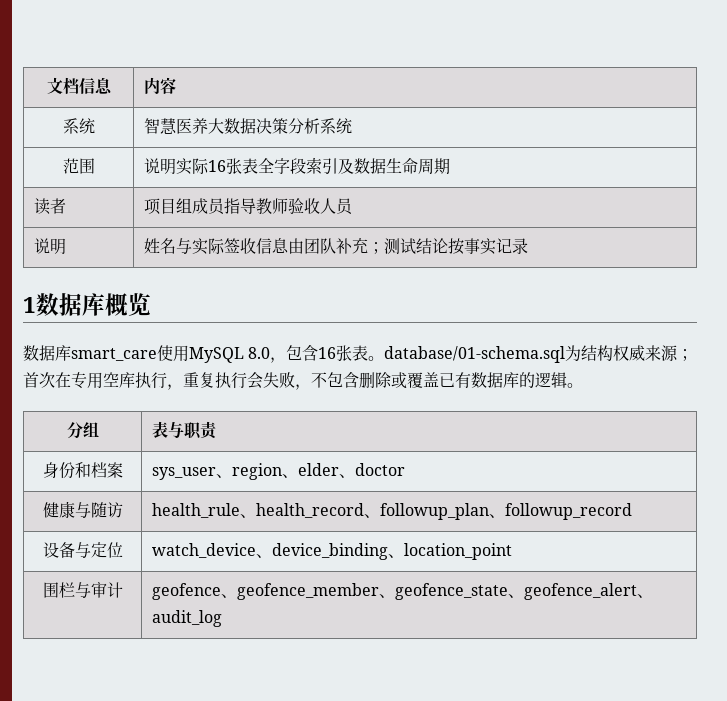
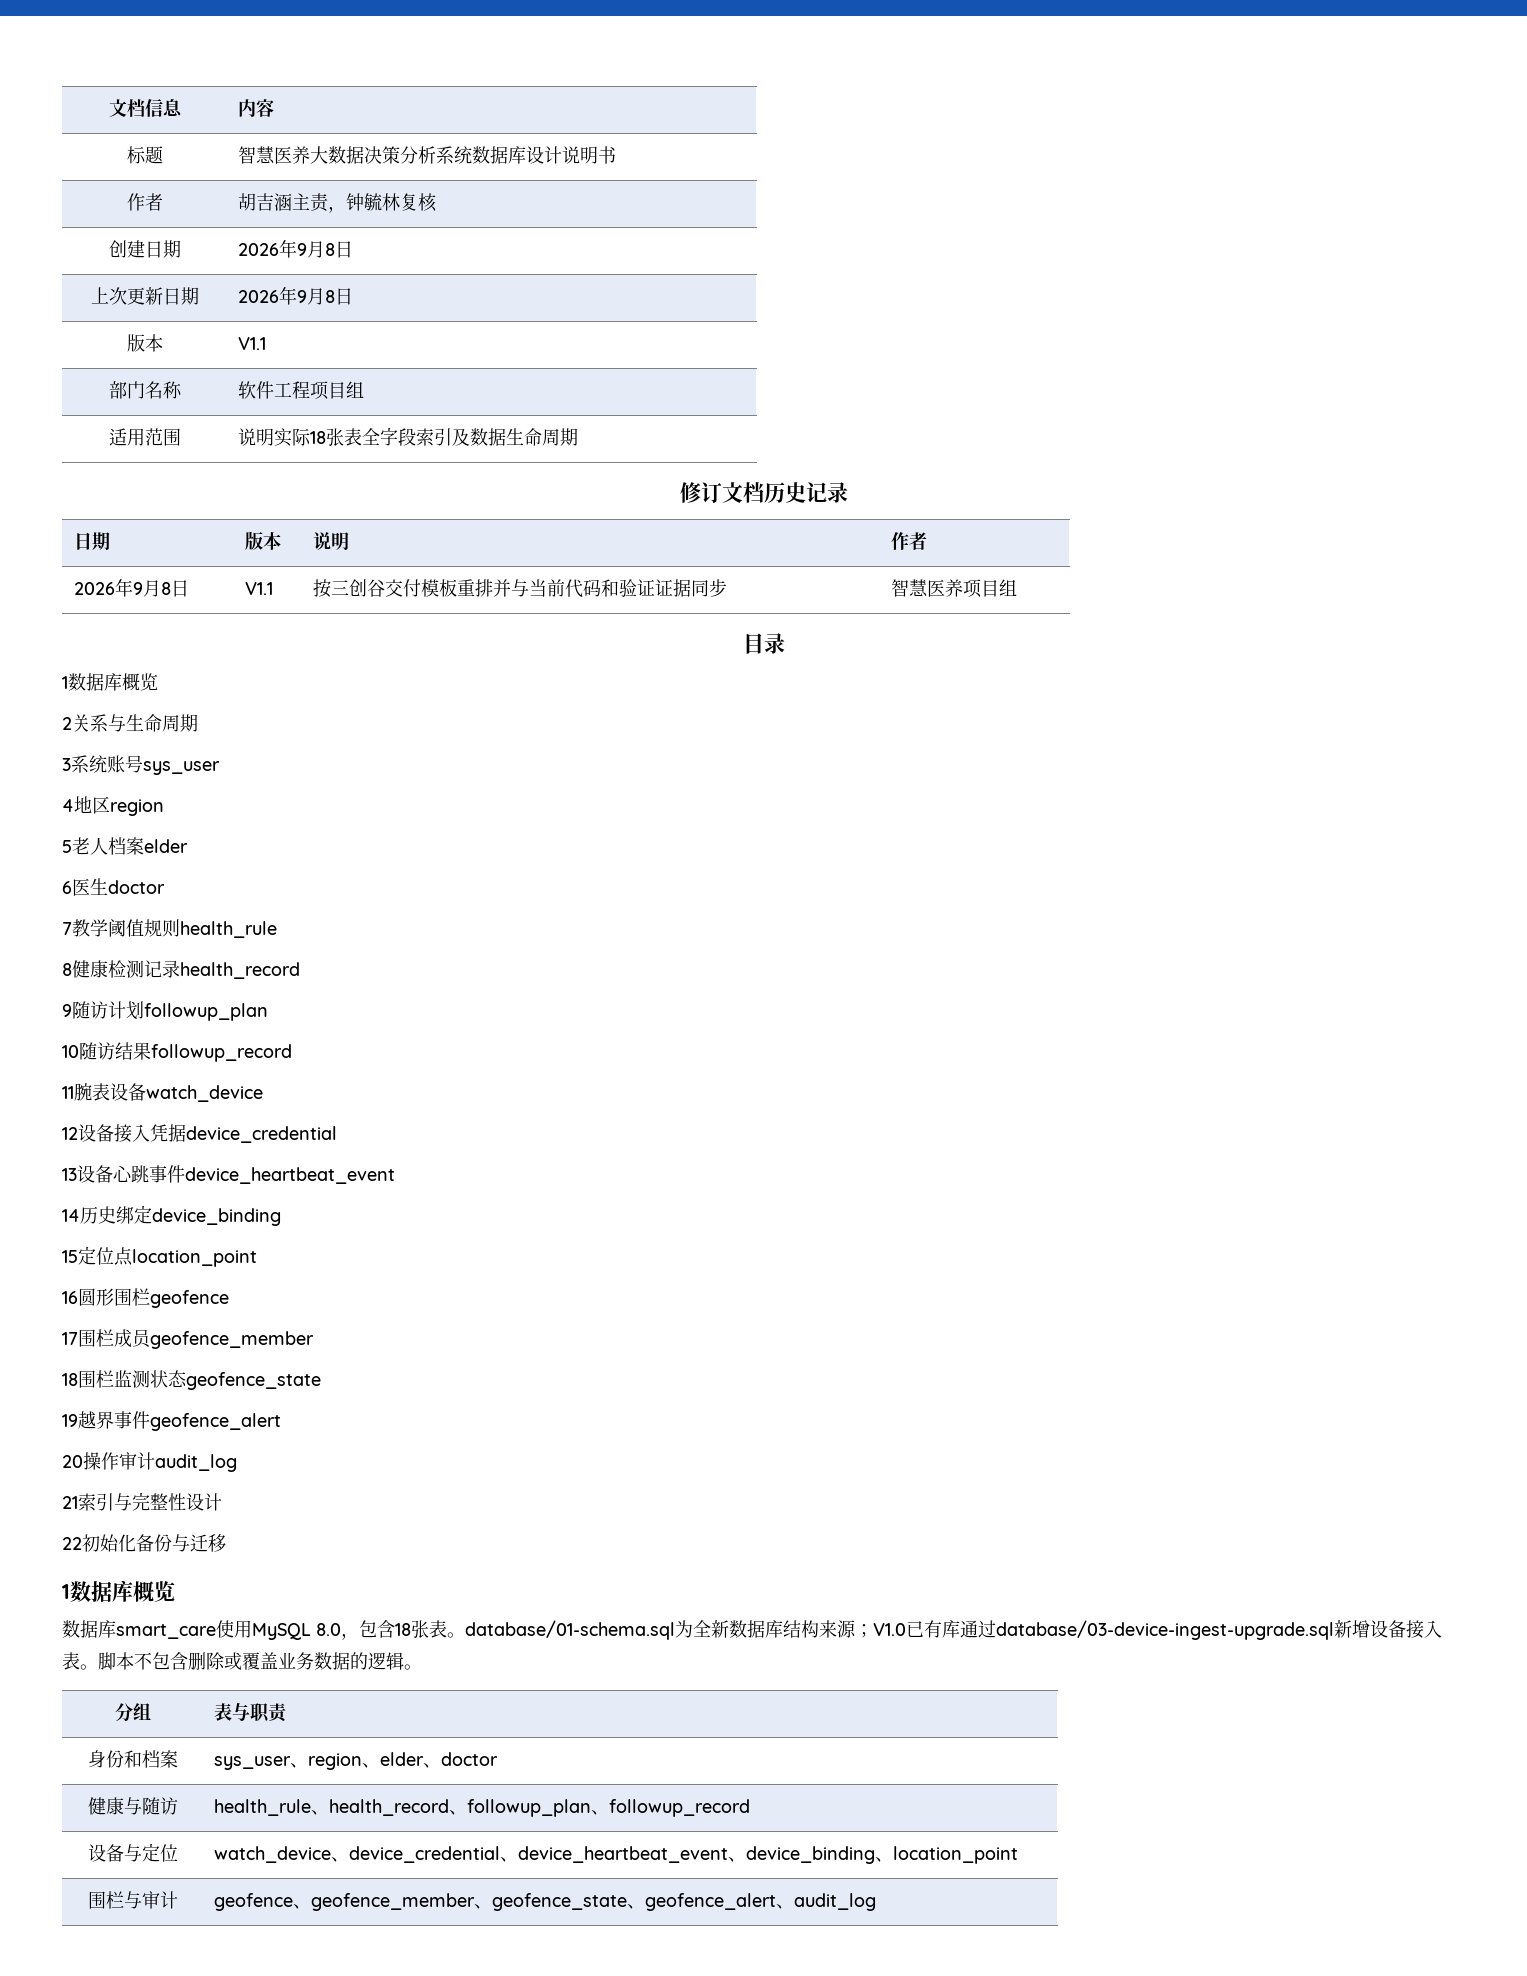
[62,118,95,134] 系统 -> [126,146,163,164] 标题
(353, 126) // -> [472,146,617,164] [126,193,163,211] [238,193,438,213] [108,240,181,258] [238,239,354,258] [90,287,199,305] [238,286,354,305] [126,334,163,352] [238,337,267,350] [108,381,182,399] [238,381,365,400] [108,428,145,446] 数据库设计说明书 // 作者 | 胡吉涵主责，钟毓林复核 // 创建日期 | 2026年9月8日 // 上次更新日期 | 2026年9月8日 // 版本 | V1.1 // 部门名称 | 软件工程项目组 // 适用
[208,160,227,172] 16 -> [310,431,327,444] 18
[34,198,67,215] [144,198,354,215] [34,238,67,255] [144,238,529,255] // 读者 | 项目组成员指导教师验收人员 // 说明 | 姓名与实际签收信息由团队补充；测试结论按事实记录 -> [679,482,848,503] [74,532,111,550] [245,531,282,550] [313,532,350,550] [891,532,928,550] [74,578,190,597] [245,582,274,595] [313,579,728,598] [891,579,1018,598] [742,633,785,654] [62,673,158,691] [62,714,198,732] [62,755,220,775] [62,796,164,816] [62,837,188,855] [62,878,165,896] [62,919,277,938] [62,960,300,979] [62,1001,268,1021] [62,1042,292,1062] [62,1083,263,1102] [62,1124,337,1143] [62,1165,395,1184] [62,1205,281,1226] [62,1246,257,1267] [62,1288,229,1308] [62,1329,314,1349] [62,1370,321,1390] [62,1411,281,1431] [62,1452,237,1472] [62,1492,222,1511] [62,1534,226,1552] // 修订文档历史记录 // 日期 | 版本 | 说明 | 作者 // 2026年9月8日 | V1.1 | 按三创谷交付模板重排并与当前代码和验证证据同步 | 智慧医养项目组 // 目录 // 1数据库概览 // 2关系与生命周期 // 3系统账号sys_user // 4地区region // 5老人档案elder // 6医生doctor // 7教学阈值规则health_rule // 8健康检测记录health_record // 9随访计划followup_plan // 10随访结果followup_record // 11腕表设备watch_device // 12设备接入凭据device_credential // 13设备心跳事件device_heartbeat_event // 14历史绑定device_binding // 15定位点location_point // 16圆形围栏geofence // 17围栏成员geofence_member // 18围栏监测状态geofence_state // 19越界事件geofence_alert // 20操作审计audit_log // 21索引与完整性设计 // 22初始化备份与迁移
[318,347,337,359] 16 -> [395,1623,411,1636] 18
[581,345,694,361] [23,372,311,390] 结构权威来源；首次在专用空库执行，重复执行会失败， -> [693,1620,1442,1640] [62,1652,134,1670] 全新数据库结构来源；V1.0已有库通过database/03-device-ingest-upgrade.sql新增设备接入表。脚本
[439,372,519,388] 已有数据库 -> [278,1652,350,1670] 业务数据
(273, 556) none -> [349,1846,747,1863] device_credential、device_heartbeat_event、

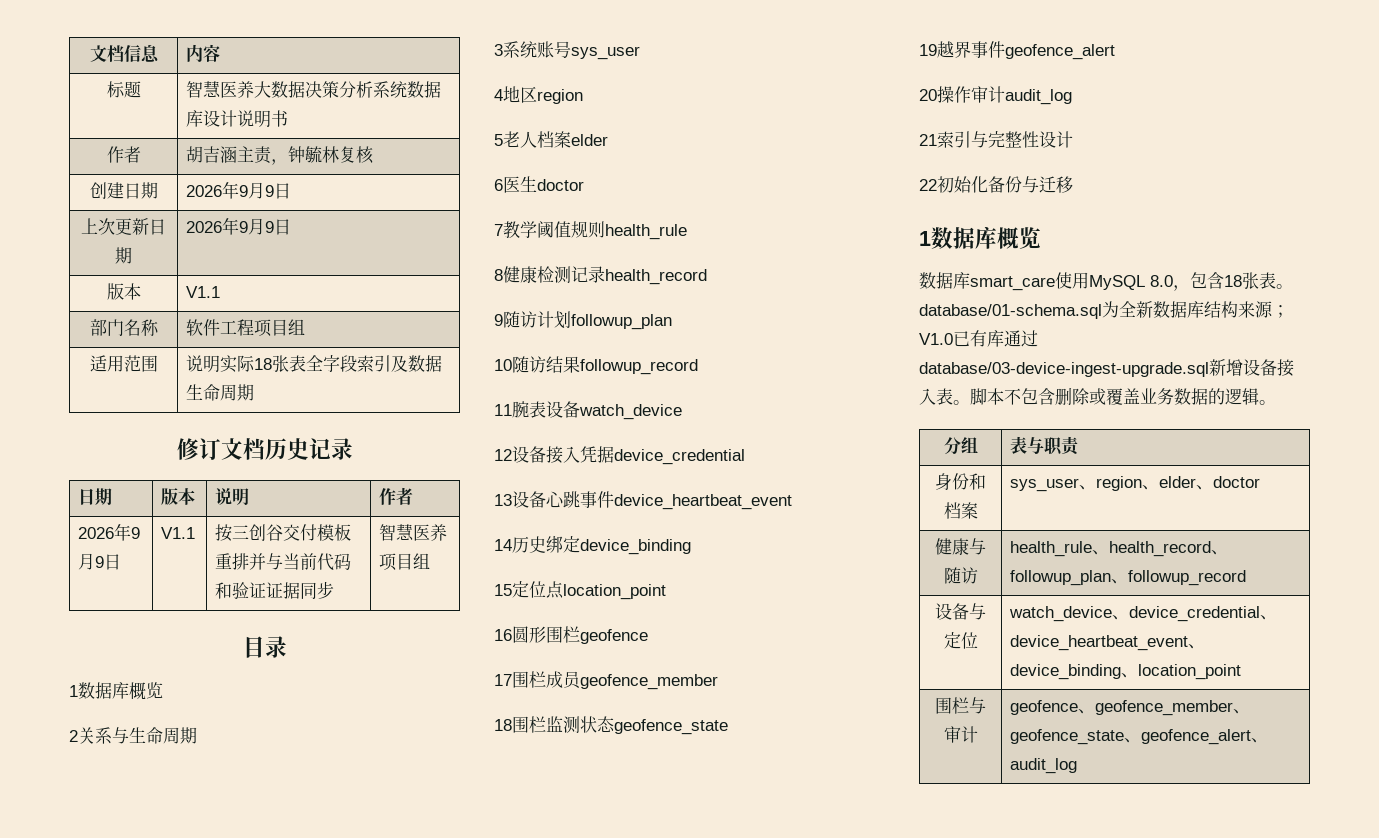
[325,243,336,256] 8 -> [265,185,275,197] 9
[325,290,336,303] 8 -> [265,221,275,233] 9
[161,582,172,595] 8 -> [95,556,105,568] 9

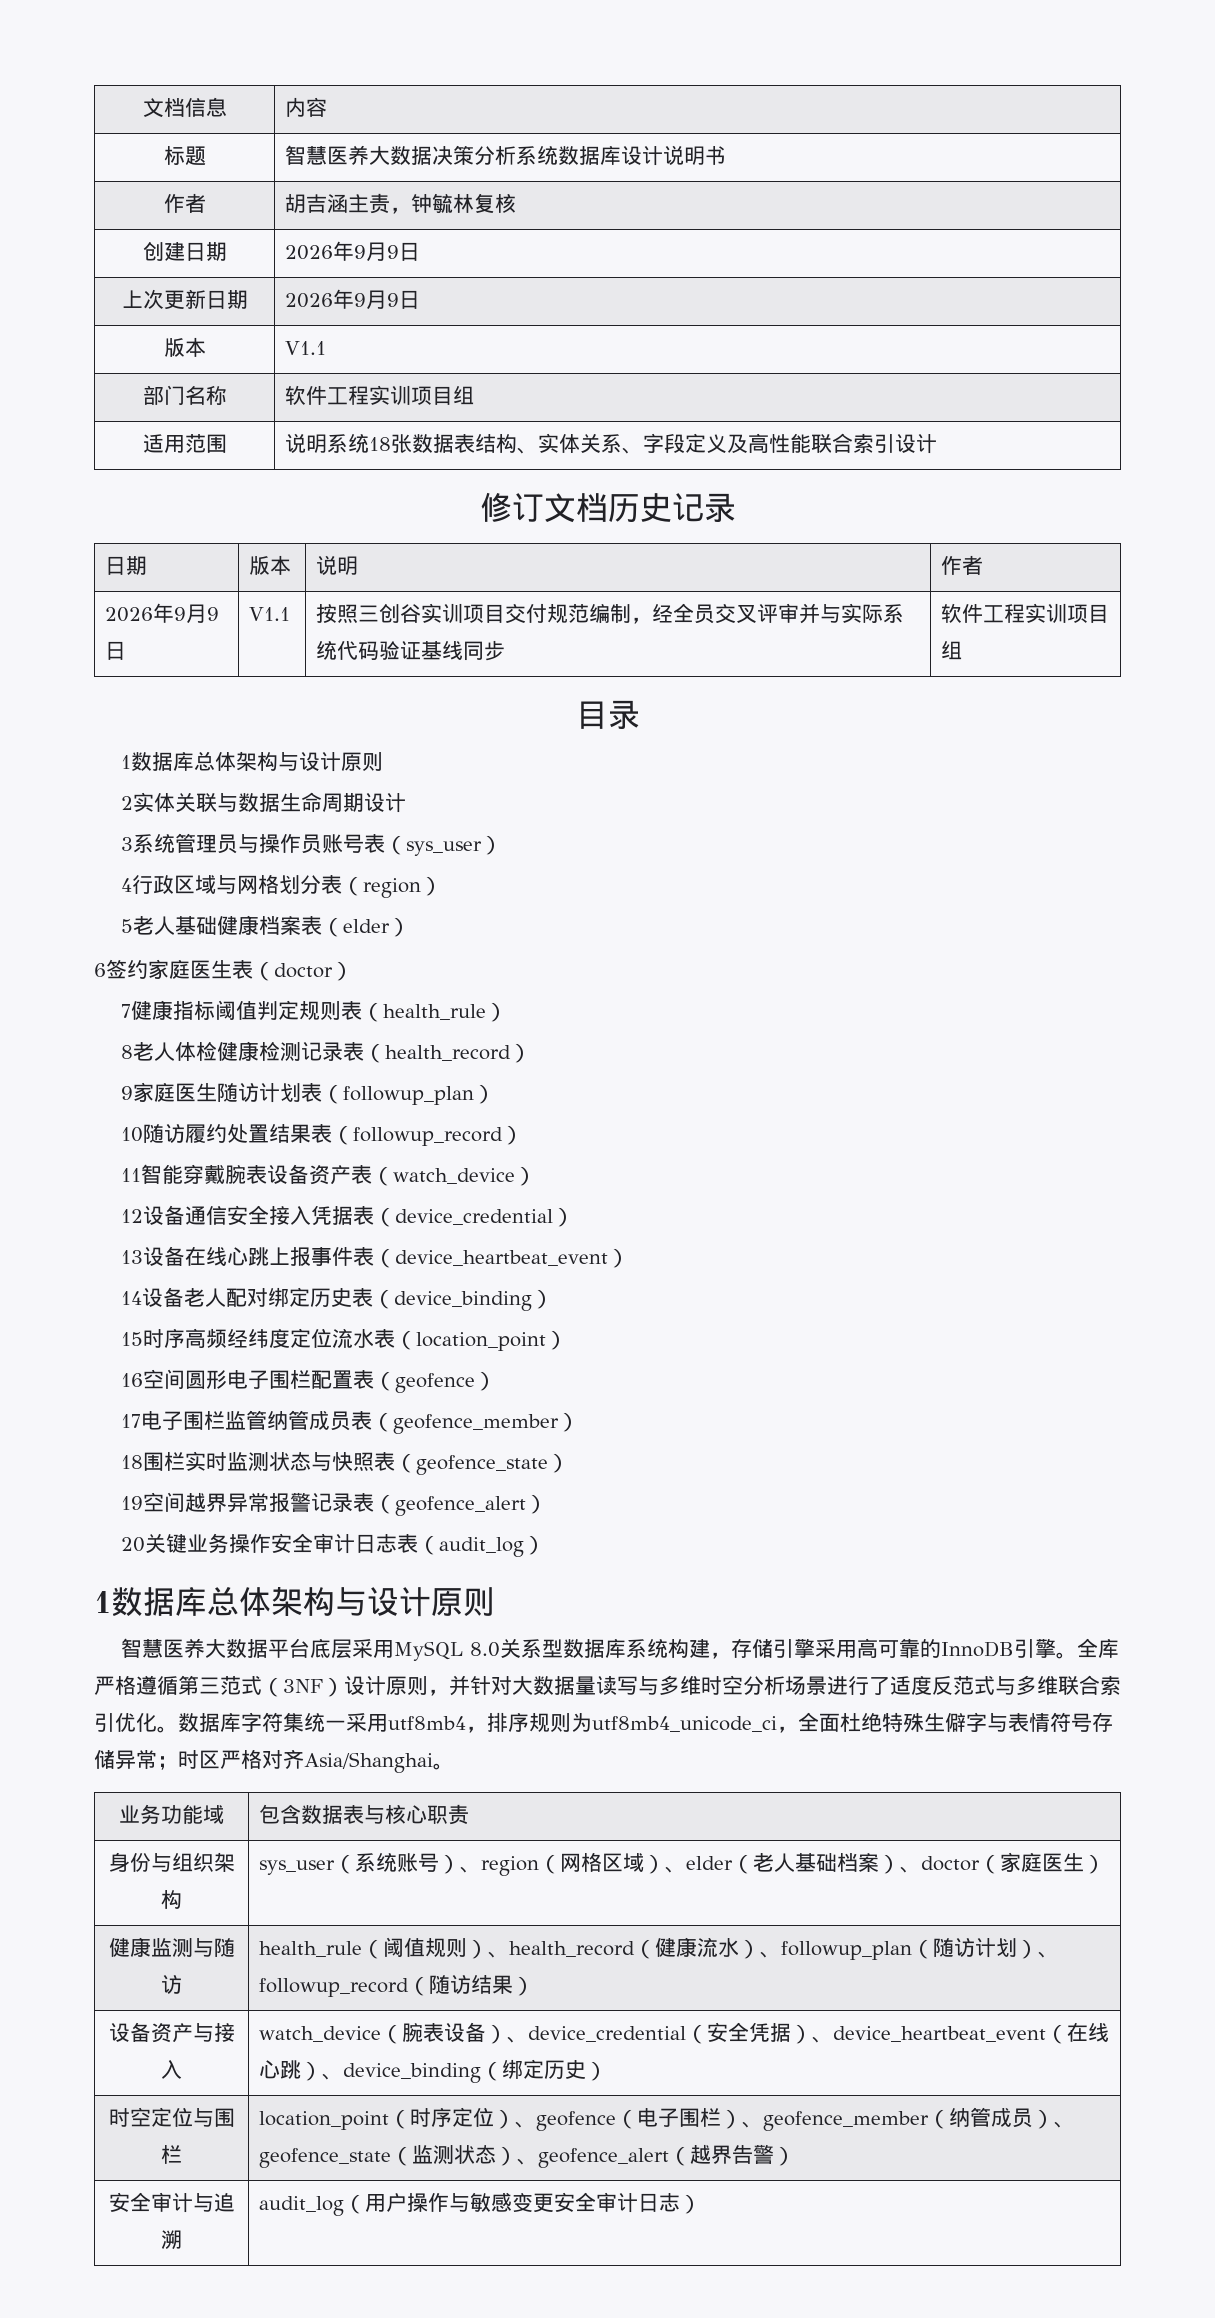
(255, 327) none -> [368,385,411,405] 实训
[220,355,443,373] [186,384,255,401] 实际18张表全字段索引及数据生命周期 -> [326,433,937,454] 系统18张数据表结构、实体关系、字段定义及高性能联合索引设计
[232,524,352,541] [215,553,352,571] [215,581,335,599] [379,524,448,541] 三创谷交付模板重排并与当前代码和验证证据同步 | 智慧医养 -> [336,603,904,624] [315,640,505,661] [940,603,1067,623] 照三创谷实训项目交付规范编制，经全员交叉评审并与实际系统代码验证基线同步 | 软件工程实训
[129,682,163,700] [69,727,197,744] 概览 // 2关系与生命周期 -> [193,751,383,772] [120,792,406,813] 总体架构与设计原则 // 2实体关联与数据生命周期设计
[537,41,640,60] 账号sys_user -> [174,833,502,856] 管理员与操作员账号表（sys_user）
[503,86,583,104] 地区region -> [131,874,442,898] 行政区域与网格划分表（region）
[537,131,608,148] 档案elder -> [174,915,410,937] 基础健康档案表（elder）
[503,176,584,193] 医生doctor -> [106,959,353,981] 签约家庭医生表（doctor）
[503,221,687,240] 教学阈值规则health_rule -> [130,1000,507,1022] 健康指标阈值判定规则表（health_rule）
(503, 275) none -> [132,1042,217,1061] 老人体检
[605,269,707,285] [494,311,672,330] health_record // 9随访计划followup_plan -> [342,1042,531,1063] [120,1082,495,1105] 表（health_record） // 9家庭医生随访计划表（followup_plan）
[546,356,698,375] 结果followup_record -> [184,1123,523,1146] 履约处置结果表（followup_record）
[512,401,682,420] 腕表设备watch_device -> [140,1164,536,1186] 智能穿戴腕表设备资产表（watch_device）
(546, 454) none -> [184,1205,269,1225] 通信安全
[614,449,745,465] device_credential -> [352,1206,574,1227] 表（device_credential）
[546,491,792,510] 心跳事件device_heartbeat_event -> [184,1246,629,1268] 在线心跳上报事件表（device_heartbeat_event）
[512,535,691,555] 历史绑定device_binding -> [141,1287,553,1311] 设备老人配对绑定历史表（device_binding）
[512,581,666,600] 定位点location_point -> [142,1328,567,1351] 时序高频经纬度定位流水表（location_point）
[512,626,648,644] 圆形围栏geofence -> [142,1369,496,1393] 空间圆形电子围栏配置表（geofence）
[512,671,718,690] 围栏成员geofence_member -> [140,1410,579,1434] 电子围栏监管纳管成员表（geofence_member）
[546,716,728,735] 监测状态geofence_state -> [184,1451,569,1475] 实时监测状态与快照表（geofence_state）
[937,41,1115,60] 越界事件geofence_alert -> [142,1492,547,1516] 空间越界异常报警记录表（geofence_alert）
[937,86,1072,105] [919,131,1073,148] [919,176,1073,193] [919,226,1041,249] [919,272,1293,291] [919,301,1289,319] [919,330,1038,347] [919,359,1294,377] [919,387,1276,405] [943,437,978,455] [1010,436,1081,456] [935,473,986,490] [943,502,978,519] [1010,476,1197,492] 操作审计audit_log // 21索引与完整性设计 // 22初始化备份与迁移 // 1数据库概览 // 数据库smart_care使用MySQL 8.0，包含18张表。database/01-schema.sql为全新数据库结构来源；V1.0已有库通过database/03-device-ingest-upgrade.sql新增设备接入表。脚本不包含删除或覆盖业务数据的逻辑。 // 分组 | 表与职责 // 身份和档案 | sys_user、region、elder -> [144,1533,545,1557] [94,1587,495,1617] [120,1638,1119,1661] [94,1675,1121,1697] [94,1712,1113,1733] [94,1749,454,1773] [119,1804,224,1824] [258,1804,469,1825] [108,1852,235,1872] [161,1890,182,1909] [258,1852,900,1876] 关键业务操作安全审计日志表（audit_log） // 1数据库总体架构与设计原则 // 智慧医养大数据平台底层采用MySQL 8.0关系型数据库系统构建，存储引擎采用高可靠的InnoDB引擎。全库严格遵循第三范式（3NF）设计原则，并针对大数据量读写与多维时空分析场景进行了适度反范式与多维联合索引优化。数据库字符集统一采用utf8mb4，排序规则为utf8mb4_unicode_ci，全面杜绝特殊生僻字与表情符号存储异常；时区严格对齐Asia/Shanghai。 // 业务功能域 | 包含数据表与核心职责 // 身份与组织架构 | sys_user（系统账号）、region（网格区域）、elder（老人基础档案）
[935,538,969,555] // 健康 -> [978,1852,1105,1874] [108,1937,193,1957] （家庭医生） // 健康监测
[1092,541,1229,557] [1010,570,1247,586] [935,603,986,620] [943,632,978,649] [1009,606,1278,622] [1010,635,1206,651] [1010,664,1242,680] [935,697,986,714] [943,726,978,743] [1010,700,1251,716] [1010,729,1269,745] [1010,758,1078,774] 、health_record、followup_plan、followup_record // 设备与定位 | watch_device、device_credential、device_heartbeat_event、device_binding、location_point // 围栏与审计 | geofence、geofence_member、geofence_state、geofence_alert、audit_log -> [361,1937,1059,1960] [258,1975,534,1997] [108,2022,235,2043] [161,2060,182,2079] [258,2022,1109,2044] [258,2059,607,2083] [108,2107,235,2127] [161,2145,182,2164] [258,2107,1075,2131] [258,2144,795,2168] [108,2192,235,2213] [161,2230,182,2250] [258,2192,701,2216] （阈值规则）、health_record（健康流水）、followup_plan（随访计划）、followup_record（随访结果） // 设备资产与接入 | watch_device（腕表设备）、device_credential（安全凭据）、device_heartbeat_event（在线心跳）、device_binding（绑定历史） // 时空定位与围栏 | location_point（时序定位）、geofence（电子围栏）、geofence_member（纳管成员）、geofence_state（监测状态）、geofence_alert（越界告警） // 安全审计与追溯 | audit_log（用户操作与敏感变更安全审计日志）

